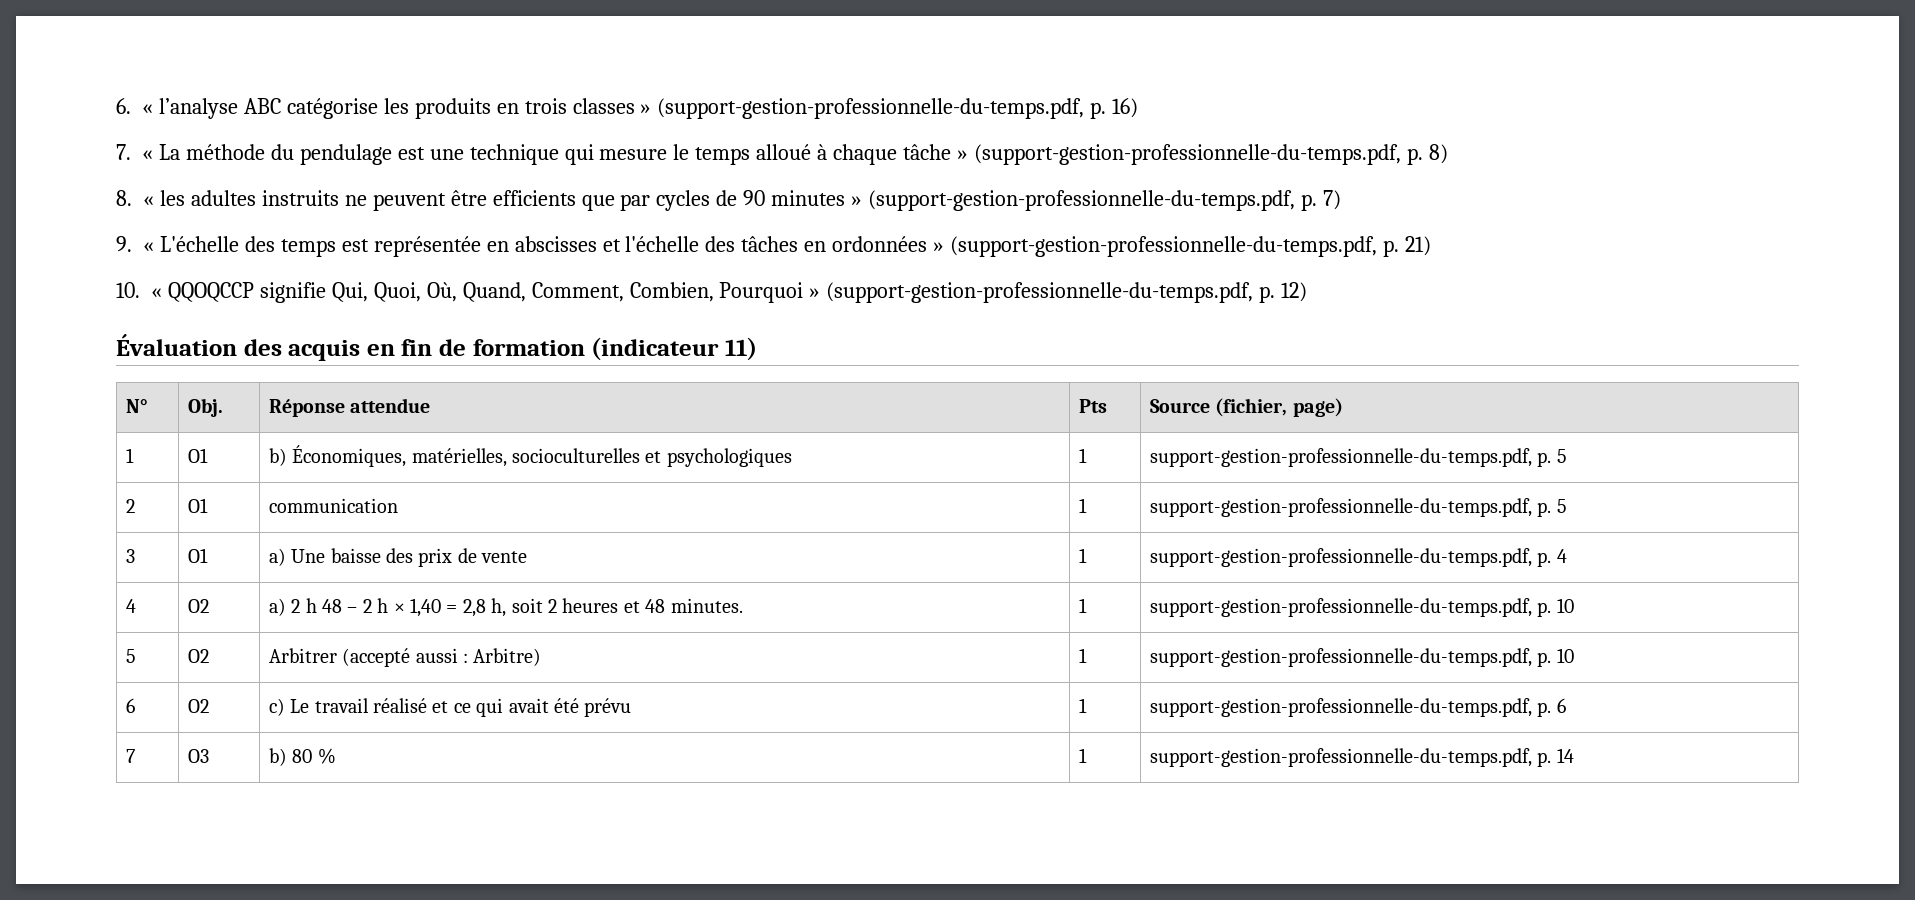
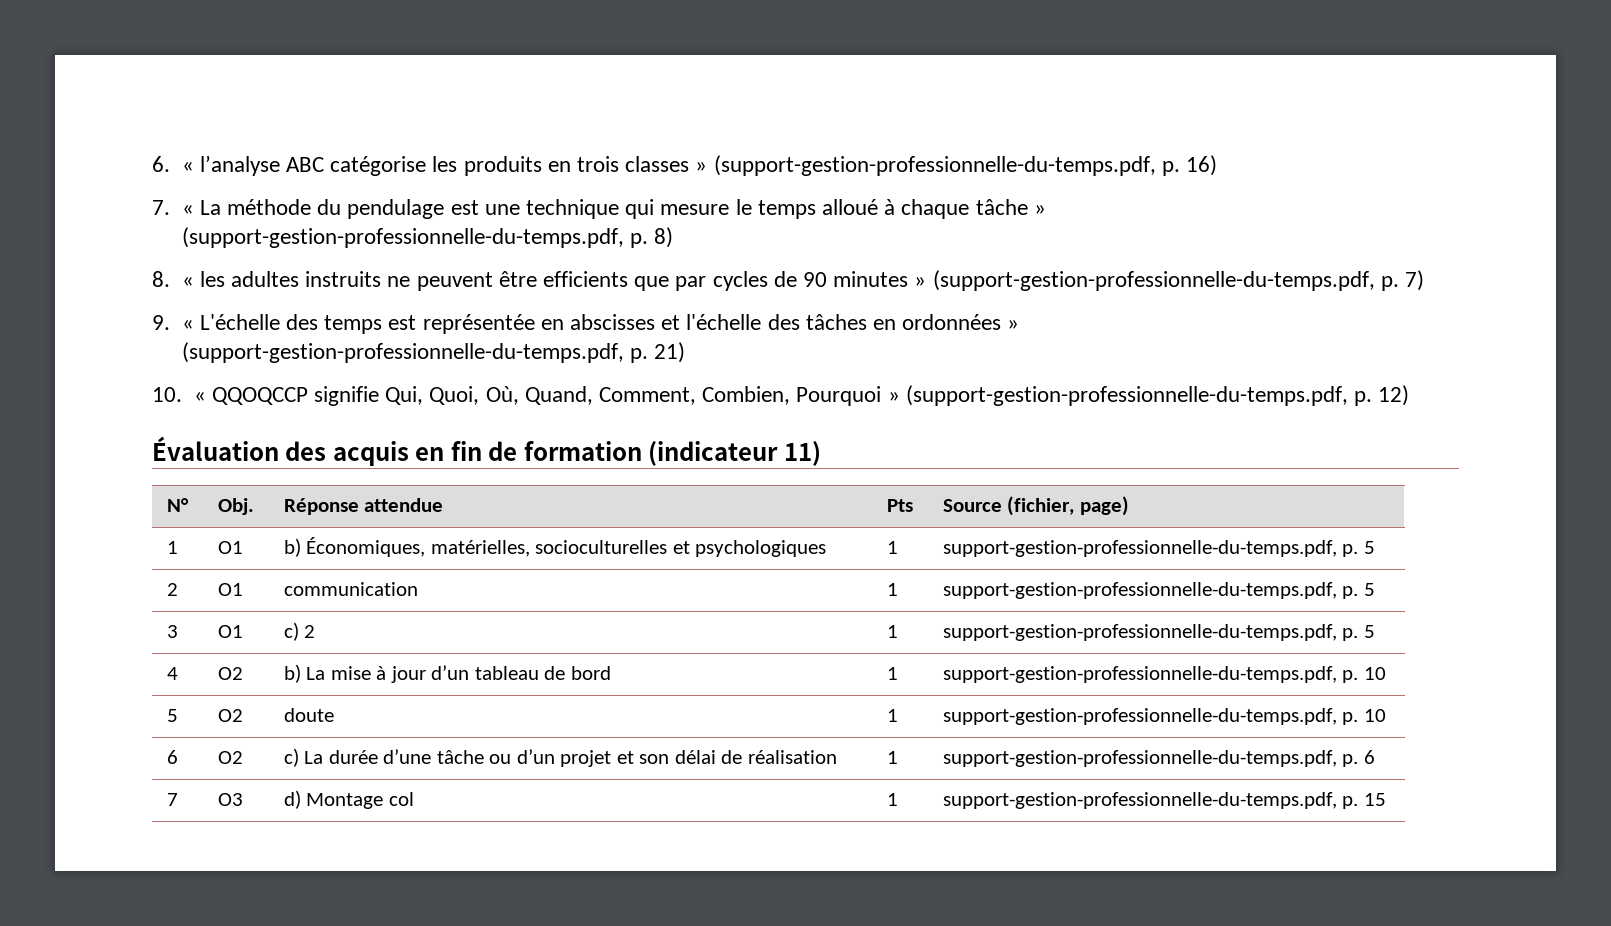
[268,548,528,567] [1078,548,1087,563] [1149,548,1567,567] a) Une baisse des prix de vente | 1 | support-gestion-professionnelle-du-temps.pdf, p. 4 -> [283,622,316,641] [886,625,898,638] [942,624,1375,641] c) 2 | 1 | support-gestion-professionnelle-du-temps.pdf, p. 5
[268,598,743,617] a) 2 h 48 – 2 h × 1,40 = 2,8 h, soit 2 heures et 48 minutes. -> [283,664,611,683] b) La mise à jour d’un tableau de bord
[268,648,542,667] Arbitrer (accepté aussi : Arbitre) -> [283,708,334,722] doute
[290,698,632,717] Le travail réalisé et ce qui avait été prévu -> [304,749,837,767] La durée d’une tâche ou d’un projet et son délai de réalisation
[268,748,336,766] [1078,748,1087,763] [1149,748,1574,767] b) 80 % | 1 | support-gestion-professionnelle-du-temps.pdf, p. 14 -> [283,790,414,809] [886,793,898,806] [942,792,1386,809] d) Montage col | 1 | support-gestion-professionnelle-du-temps.pdf, p. 15

